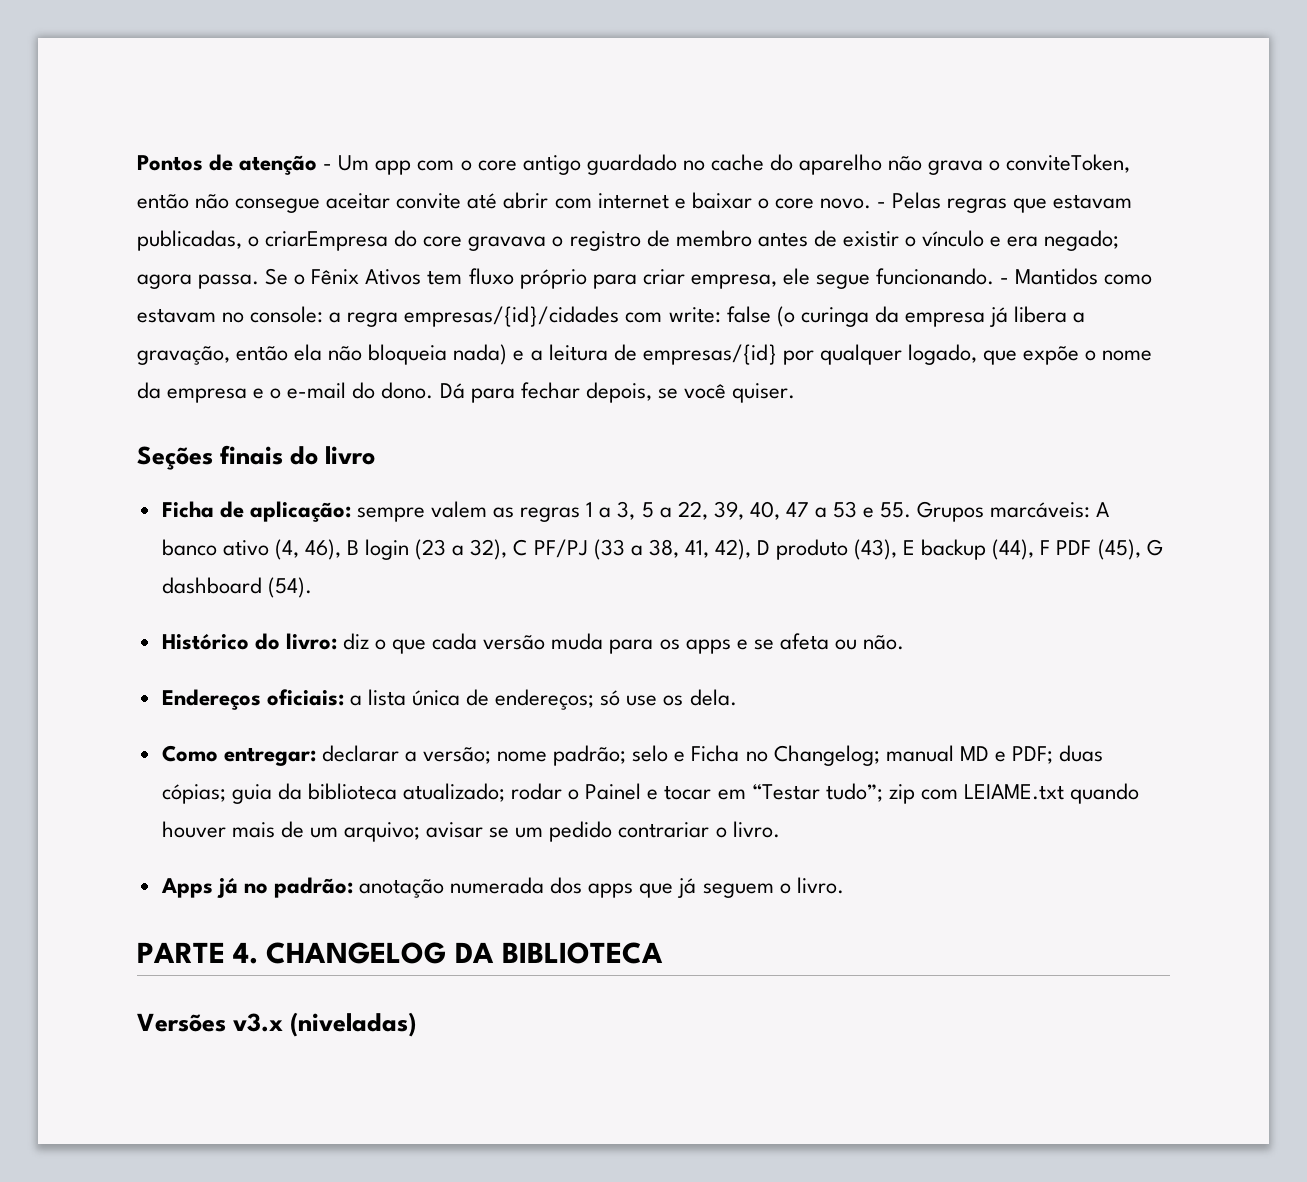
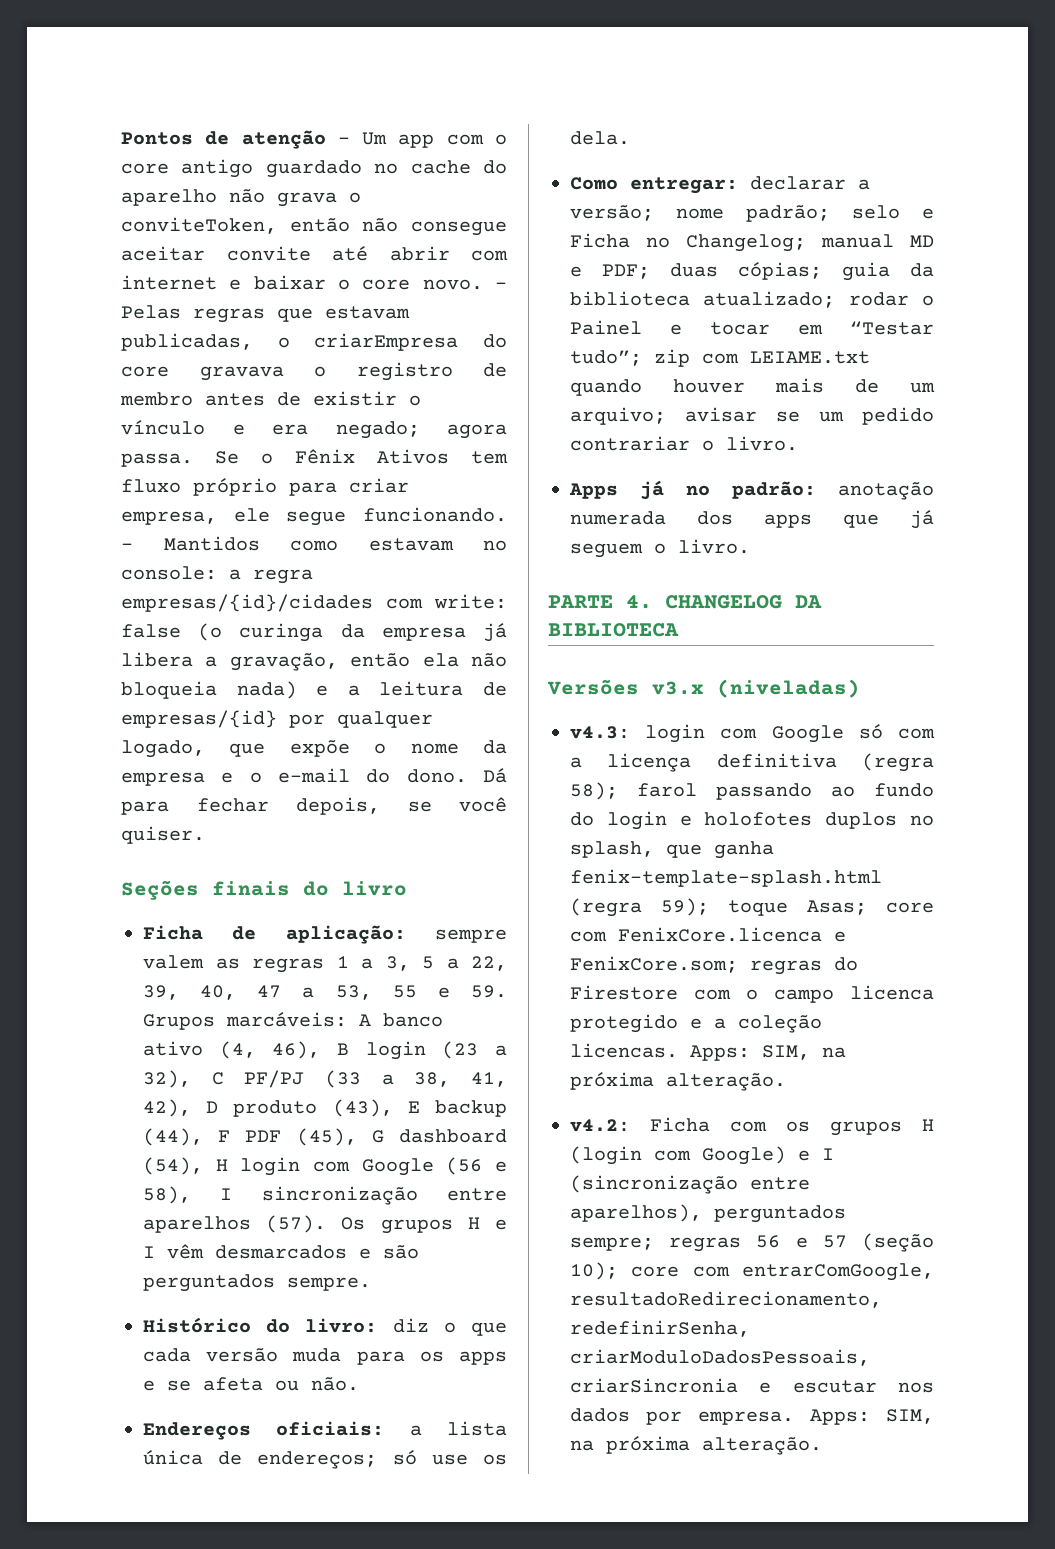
[833,501,912,518] 53 e 55. -> [335,985,508,1000] 53, 55 e 59.
[267,577,312,598] (54). -> [143,1157,507,1176] [143,1186,507,1205] [143,1215,507,1234] [143,1244,419,1259] [143,1274,371,1292] (54), H login com Google (56 e 58), I sincronização entre aparelhos (57). Os grupos H e I vêm desmarcados e são perguntados sempre.
(417, 1024) none -> [570,724,935,743] [570,753,934,772] [570,782,934,800] [570,811,934,830] [570,841,774,859] [570,869,882,887] [570,898,934,917] [570,927,846,942] [570,956,858,975] [570,985,934,1003] [570,1014,822,1033] [570,1043,846,1061] [570,1072,786,1091] [570,1117,934,1136] [570,1146,834,1165] [570,1175,810,1194] [570,1204,846,1223] [570,1233,934,1252] [570,1262,934,1281] [570,1291,882,1308] [570,1320,750,1337] [570,1349,870,1366] [570,1378,934,1393] [570,1408,934,1425] [570,1436,822,1455] // v4.3: login com Google só com a licença definitiva (regra 58); farol passando ao fundo do login e holofotes duplos no splash, que ganha fenix-template-splash.html (regra 59); toque Asas; core com FenixCore.licenca e FenixCore.som; regras do Firestore com o campo licenca protegido e a coleção licencas. Apps: SIM, na próxima alteração. // v4.2: Ficha com os grupos H (login com Google) e I (sincronização entre aparelhos), perguntados sempre; regras 56 e 57 (seção 10); core com entrarComGoogle, resultadoRedirecionamento, redefinirSenha, criarModuloDadosPessoais, criarSincronia e escutar nos dados por empresa. Apps: SIM, na próxima alteração.

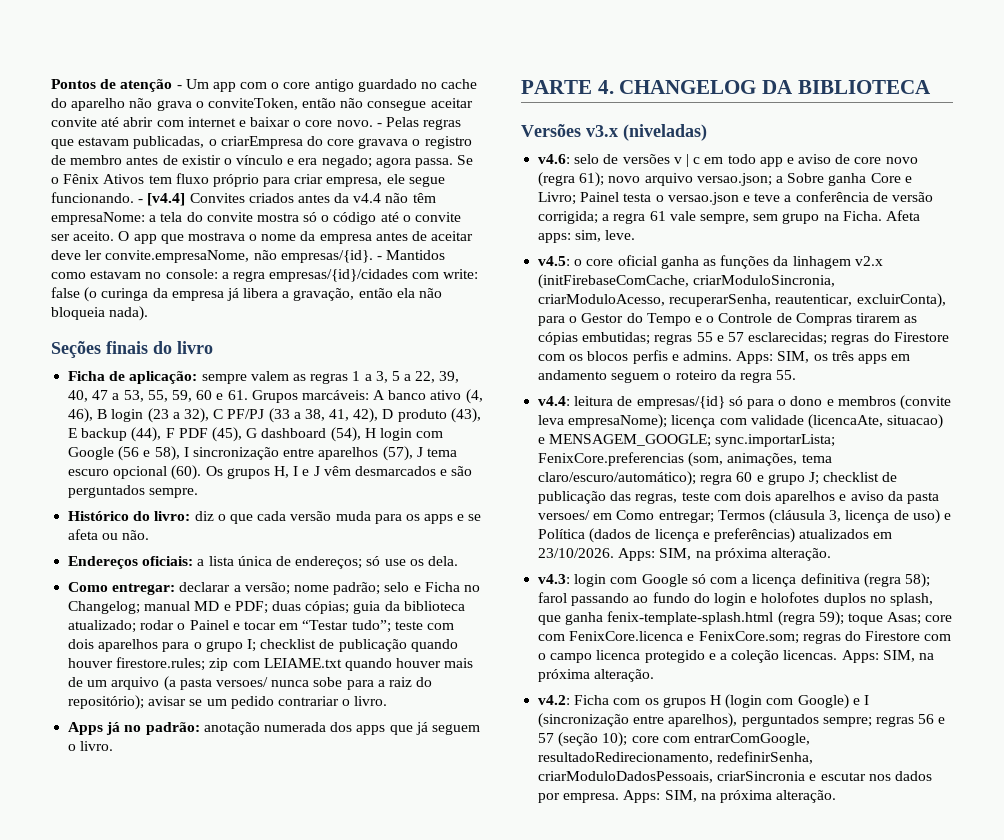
(133, 546) none -> [147,193,436,206] [51,212,462,225] [51,231,474,244] [51,250,382,263] [v4.4] Convites criados antes da v4.4 não têm empresaNome: a tela do convite mostra só o código até o convite ser aceito. O app que mostrava o nome da empresa antes de aceitar deve ler convite.empresaNome, não empresas/{id}. -
[236,681,507,699] [121,710,433,728] [121,740,507,758] [121,768,507,786] [121,797,507,815] [121,826,205,844] nada) e a leitura de empresas/{id} por qualquer logado, que expõe o nome da empresa e o e-mail do dono. Dá para fechar depois, se você quiser. -> [109,306,149,321] nada).
[392,985,508,998] 55 e 59. -> [147,390,248,402] 55, 59, 60 e 61.
[266,1215,507,1234] [143,1246,155,1258] (57). Os grupos H e I -> [382,446,457,461] [68,465,320,480] (57), J tema escuro opcional (60). Os grupos H, I e J
(642, 358) none -> [394,621,454,630] [68,639,458,652] [68,657,206,671] teste com dois aparelhos para o grupo I; checklist de publicação quando houver firestore.rules;
[570,407,666,425] arquivo; -> [111,676,433,691] [68,695,145,710] arquivo (a pasta versoes/ nunca sobe para a raiz do repositório);
(860, 688) none -> [538,154,918,167] [538,172,912,187] [538,191,933,205] [538,210,920,224] [538,230,636,243] [538,255,883,269] [538,274,836,289] [538,293,946,308] [538,313,918,326] [538,332,949,345] [538,350,911,364] [538,370,797,383] [538,395,951,410] [538,414,944,429] [538,434,836,447] [538,452,832,467] [538,471,898,486] [538,491,939,504] [538,509,951,524] [538,528,893,543] [538,548,831,561] // v4.6: selo de versões v | c em todo app e aviso de core novo (regra 61); novo arquivo versao.json; a Sobre ganha Core e Livro; Painel testa o versao.json e teve a conferência de versão corrigida; a regra 61 vale sempre, sem grupo na Ficha. Afeta apps: sim, leve. // v4.5: o core oficial ganha as funções da linhagem v2.x (initFirebaseComCache, criarModuloSincronia, criarModuloAcesso, recuperarSenha, reautenticar, excluirConta), para o Gestor do Tempo e o Controle de Compras tirarem as cópias embutidas; regras 55 e 57 esclarecidas; regras do Firestore com os blocos perfis e admins. Apps: SIM, os três apps em andamento seguem o roteiro da regra 55. // v4.4: leitura de empresas/{id} só para o dono e membros (convite leva empresaNome); licença com validade (licencaAte, situacao) e MENSAGEM_GOOGLE; sync.importarLista; FenixCore.preferencias (som, animações, tema claro/escuro/automático); regra 60 e grupo J; checklist de publicação das regras, teste com dois aparelhos e aviso da pasta versoes/ em Como entregar; Termos (cláusula 3, licença de uso) e Política (dados de licença e preferências) atualizados em 23/10/2026. Apps: SIM, na próxima alteração.

